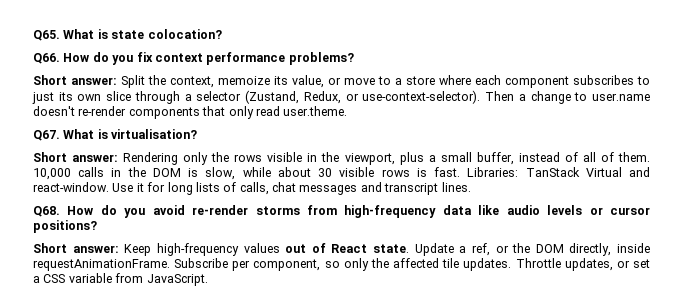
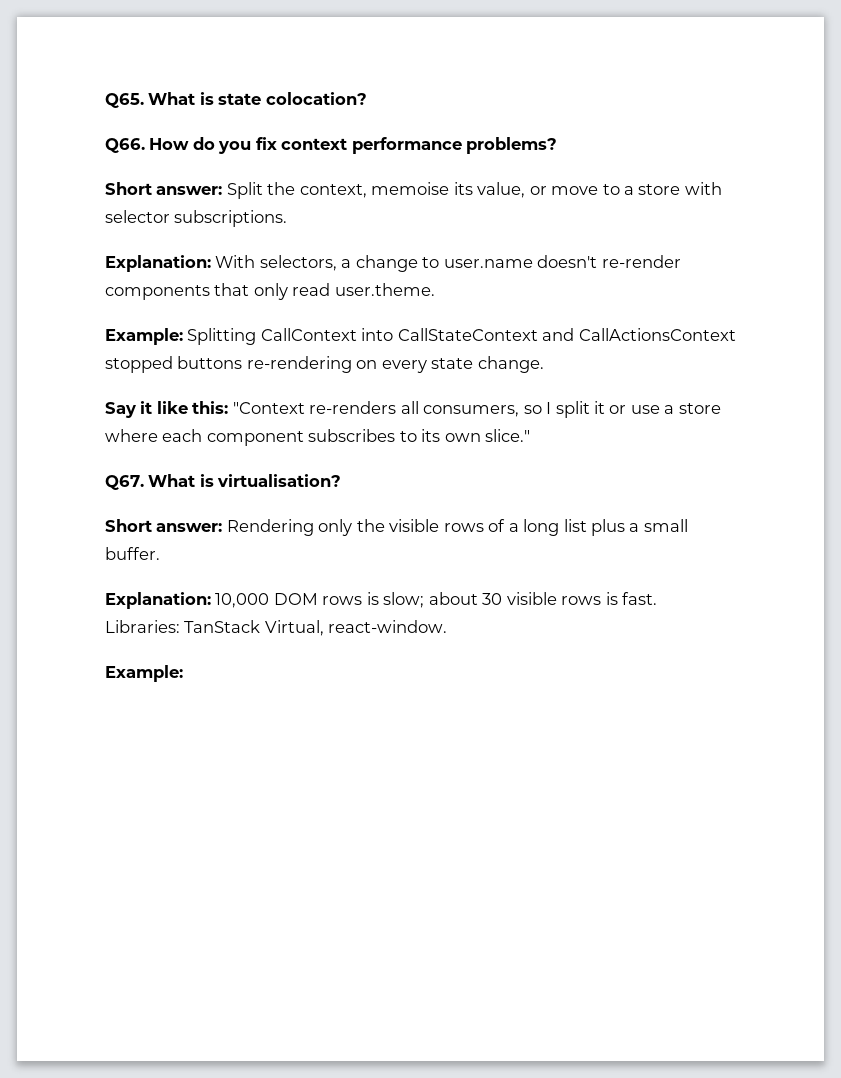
[218,76,270,85] memoize -> [371,182,450,195] memoise
[439,75,650,88] [32,90,515,104] where each component subscribes to just its own slice through a selector (Zustand, Redux, or use-context-selector). Then -> [684,182,722,195] [105,210,288,227] [105,255,337,272] with selector subscriptions. // Explanation: With selectors,
(348, 111) none -> [105,328,736,345] [105,356,544,373] [105,401,721,418] [105,429,531,446] // Example: Splitting CallContext into CallStateContext and CallActionsContext stopped buttons re-rendering on every state change. // Say it like this: "Context re-renders all consumers, so I split it or use a store where each component subscribes to its own slice."
[234,152,650,165] [33,167,271,180] rows visible in the viewport, plus a small buffer, instead of all of them. 10,000 calls in the DOM is slow, while -> [389,519,688,536] [105,547,160,560] [105,592,425,609] visible rows of a long list plus a small buffer. // Explanation: 10,000 DOM rows is slow;
[585,167,651,177] Virtual and -> [264,620,324,636] Virtual,
[112,182,471,195] [33,205,651,218] [33,220,97,233] [33,243,650,256] [33,258,650,271] [33,273,208,286] Use it for long lists of calls, chat messages and transcript lines. // Q68. How do you avoid re-render storms from high-frequency data like audio levels or cursor positions? // Short answer: Keep high-frequency values out of React state. Update a ref, or the DOM directly, inside requestAnimationFrame. Subscribe per component, so only the affected tile updates. Throttle updates, or set a CSS variable from JavaScript. -> [105,665,183,682] // Example:

